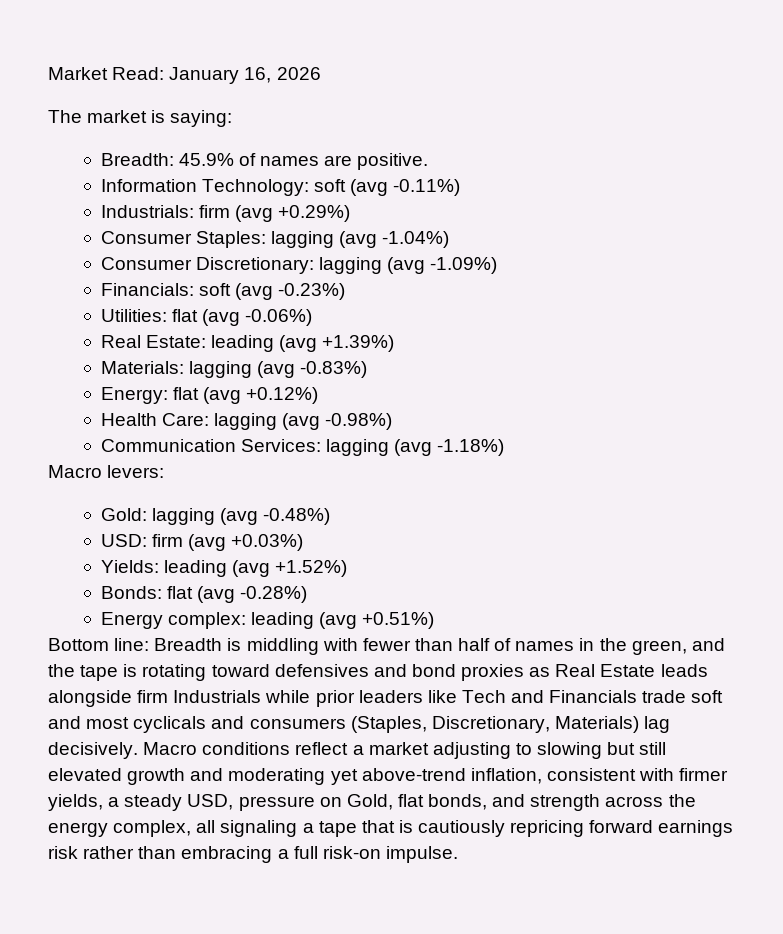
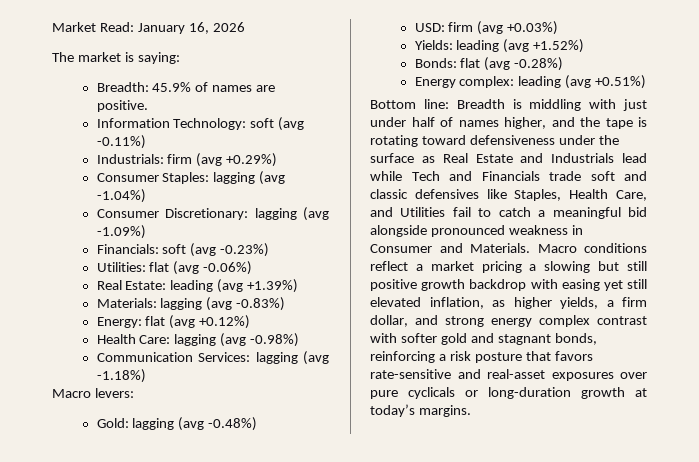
[362,638,453,651] fewer than -> [623,99,647,111] [370,117,406,127] just under
[579,638,687,655] in the green, -> [504,117,546,129] higher,
[274,664,708,681] [48,690,457,707] defensives and bond proxies as Real Estate leads alongside firm Industrials while prior leaders like -> [469,135,619,145] [370,153,647,163] [370,171,402,181] defensiveness under the surface as Real Estate and Industrials lead while
[86,716,671,733] [48,742,138,759] most cyclicals and consumers (Staples, Discretionary, Materials) lag decisively. -> [370,189,647,201] [370,207,647,219] [370,225,583,237] [370,243,530,253] classic defensives like Staples, Health Care, and Utilities fail to catch a meaningful bid alongside pronounced weakness in Consumer and Materials.
[432,742,532,759] adjusting to -> [481,261,537,273] pricing a
[48,768,729,785] [48,794,696,811] [48,820,734,837] [48,846,458,863] elevated growth and moderating yet above-trend inflation, consistent with firmer yields, a steady USD, pressure on Gold, flat bonds, and strength across the energy complex, all signaling a tape that is cautiously repricing forward earnings risk rather than embracing a full risk-on impulse. -> [370,279,647,291] [370,297,647,309] [370,315,647,327] [370,333,597,345] [370,351,593,363] [370,369,647,381] [370,387,647,399] [370,404,471,417] positive growth backdrop with easing yet still elevated inflation, as higher yields, a firm dollar, and strong energy complex contrast with softer gold and stagnant bonds, reinforcing a risk posture that favors rate-sensitive and real-asset exposures over pure cyclicals or long-duration growth at today’s margins.

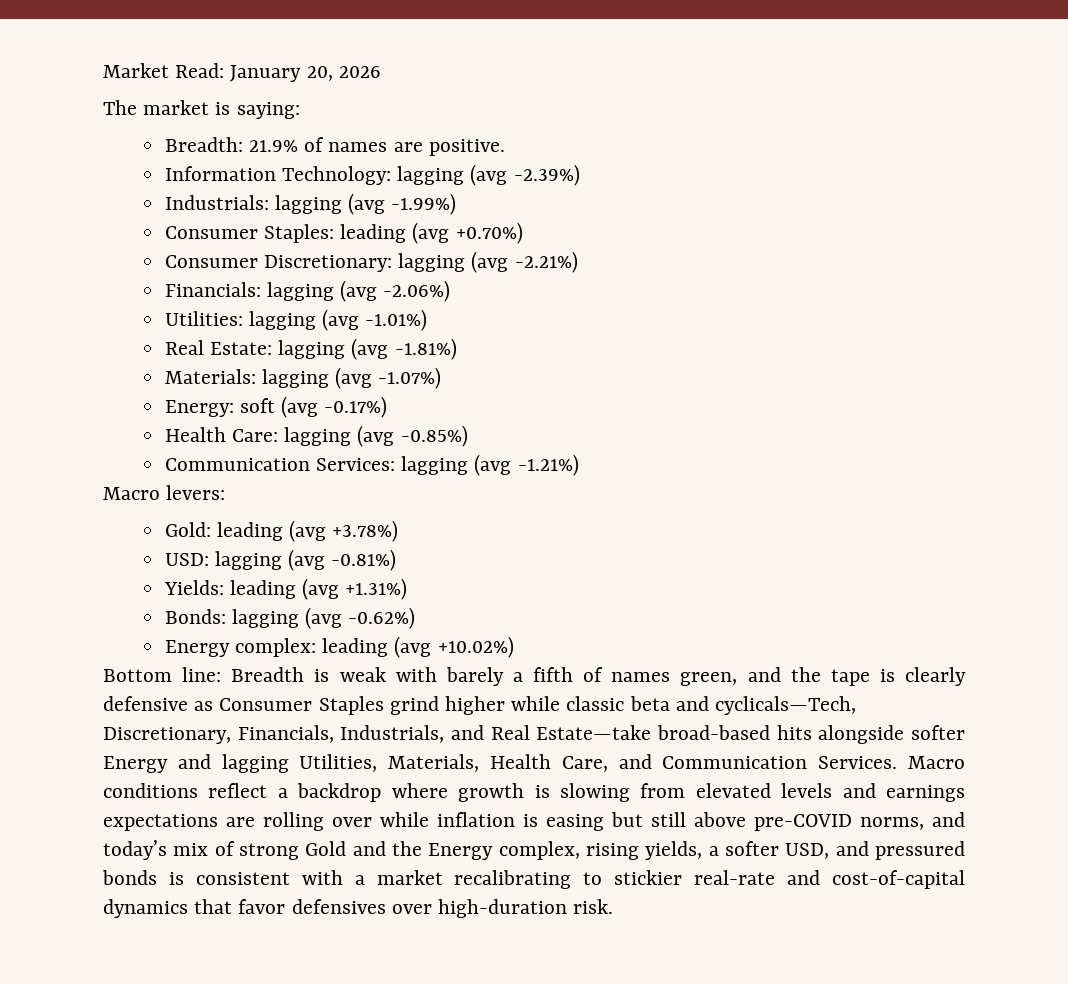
[188,22,209,34] 16, -> [306,66,333,81] 20,
[152,82,192,92] 45.9% -> [248,140,298,152] 21.9%
[250,117,305,131] [96,135,146,149] [96,153,278,167] soft (avg -0.11%) // Industrials: firm (avg +0.29%) -> [397,164,580,186] [164,193,457,215] lagging (avg -2.39%) // Industrials: lagging (avg -1.99%)
[213,171,286,185] [96,189,146,203] lagging (avg -1.04%) -> [340,222,523,244] leading (avg +0.70%)
[96,225,146,239] -1.09%) -> [514,251,578,273] -2.21%)
[162,243,270,257] [96,261,253,275] soft (avg -0.23%) // Utilities: flat (avg -0.06%) -> [266,280,451,302] [164,309,428,331] lagging (avg -2.06%) // Utilities: lagging (avg -1.01%)
[170,279,299,293] leading (avg +1.39%) -> [278,338,457,360] lagging (avg -1.81%)
[236,297,286,311] -0.83%) -> [378,367,442,389] -1.07%)
[145,315,251,329] flat (avg +0.12%) -> [239,396,388,418] soft (avg -0.17%)
[250,333,300,347] -0.98%) -> [400,425,468,447] -0.85%)
[96,369,146,383] -1.18%) -> [517,454,579,476] -1.21%)
[132,417,258,431] [414,21,559,35] lagging (avg -0.48%) // USD: firm (avg +0.03%) -> [216,520,399,542] [164,549,397,571] leading (avg +3.78%) // USD: lagging (avg -0.81%)
[533,39,585,53] +1.52%) -> [345,578,408,600] +1.31%)
[460,57,564,71] flat (avg -0.28%) -> [231,607,416,629] lagging (avg -0.62%)
[595,75,647,89] +0.51%) -> [437,636,514,658] +10.02%)
[529,99,647,111] [370,117,546,129] middling with just under half of names higher, -> [339,667,738,686] weak with barely a fifth of names green,
[370,135,619,147] [370,153,647,163] [370,171,647,181] [370,189,647,201] [370,207,647,219] [370,225,583,237] [370,243,647,253] [370,261,647,273] [370,279,647,291] [370,297,647,309] [370,315,647,327] [370,333,597,345] [370,351,593,363] [370,369,647,381] [370,387,647,399] [370,404,471,417] rotating toward defensiveness under the surface as Real Estate and Industrials lead while Tech and Financials trade soft and classic defensives like Staples, Health Care, and Utilities fail to catch a meaningful bid alongside pronounced weakness in Consumer and Materials. Macro conditions reflect a market pricing a slowing but still positive growth backdrop with easing yet still elevated inflation, as higher yields, a firm dollar, and strong energy complex contrast with softer gold and stagnant bonds, reinforcing a risk posture that favors rate-sensitive and real-asset exposures over pure cyclicals or long-duration growth at today’s margins. -> [905,667,966,686] [103,696,857,715] [103,725,965,744] [103,754,965,773] [103,783,965,802] [103,812,965,831] [103,840,966,860] [102,870,965,889] [103,899,614,918] clearly defensive as Consumer Staples grind higher while classic beta and cyclicals—Tech, Discretionary, Financials, Industrials, and Real Estate—take broad-based hits alongside softer Energy and lagging Utilities, Materials, Health Care, and Communication Services. Macro conditions reflect a backdrop where growth is slowing from elevated levels and earnings expectations are rolling over while inflation is easing but still above pre-COVID norms, and today’s mix of strong Gold and the Energy complex, rising yields, a softer USD, and pressured bonds is consistent with a market recalibrating to stickier real-rate and cost-of-capital dynamics that favor defensives over high-duration risk.

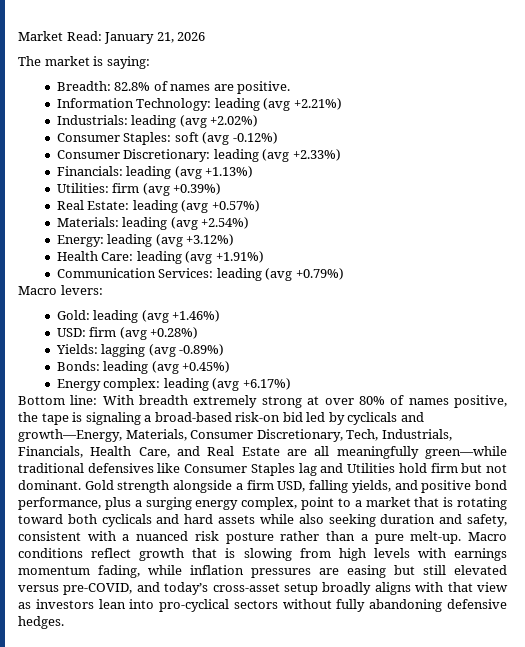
[306,66,333,81] 20, -> [156,32,174,43] 21,
[248,140,298,152] 21.9% -> [114,82,151,91] 82.8%
[397,164,580,186] [164,193,457,215] lagging (avg -2.39%) // Industrials: lagging (avg -1.99%) -> [214,98,342,111] [56,115,259,128] leading (avg +2.21%) // Industrials: leading (avg +2.02%)
[340,222,523,244] leading (avg +0.70%) -> [174,132,278,145] soft (avg -0.12%)
[398,251,578,273] [164,280,451,302] [164,309,428,331] [164,338,457,360] [164,367,442,389] [164,396,388,418] lagging (avg -2.21%) // Financials: lagging (avg -2.06%) // Utilities: lagging (avg -1.01%) // Real Estate: lagging (avg -1.81%) // Materials: lagging (avg -1.07%) // Energy: soft (avg -0.17%) -> [213,149,341,162] [56,166,254,179] [56,183,222,196] [56,200,260,213] [56,217,250,230] [56,234,235,247] leading (avg +2.33%) // Financials: leading (avg +1.13%) // Utilities: firm (avg +0.39%) // Real Estate: leading (avg +0.57%) // Materials: leading (avg +2.54%) // Energy: leading (avg +3.12%)
[284,425,468,447] lagging (avg -0.85%) -> [136,251,264,264] leading (avg +1.91%)
[401,454,579,476] lagging (avg -1.21%) -> [216,268,344,281] leading (avg +0.79%)
[332,520,399,542] +3.78%) -> [172,310,221,322] +1.46%)
[214,549,397,571] [163,578,408,600] [164,607,416,629] lagging (avg -0.81%) // Yields: leading (avg +1.31%) // Bonds: lagging (avg -0.62%) -> [89,327,199,340] [55,344,225,357] [56,361,231,374] firm (avg +0.28%) // Yields: lagging (avg -0.89%) // Bonds: leading (avg +0.45%)
[437,636,514,658] +10.02%) -> [242,378,291,390] +6.17%)
[231,667,966,686] [103,696,857,715] [103,725,965,744] [103,754,965,773] [103,783,965,802] [103,812,965,831] [103,840,966,860] [102,870,965,889] [103,899,614,918] Breadth is weak with barely a fifth of names green, and the tape is clearly defensive as Consumer Staples grind higher while classic beta and cyclicals—Tech, Discretionary, Financials, Industrials, and Real Estate—take broad-based hits alongside softer Energy and lagging Utilities, Materials, Health Care, and Communication Services. Macro conditions reflect a backdrop where growth is slowing from elevated levels and earnings expectations are rolling over while inflation is easing but still above pre-COVID norms, and today’s mix of strong Gold and the Energy complex, rising yields, a softer USD, and pressured bonds is consistent with a market recalibrating to stickier real-rate and cost-of-capital dynamics that favor defensives over high-duration risk. -> [102,395,508,408] [18,412,424,425] [18,429,452,442] [18,446,507,459] [18,463,508,476] [18,480,508,493] [18,497,507,510] [18,514,507,527] [18,531,508,544] [18,548,508,561] [18,565,507,578] [18,582,508,595] [18,599,507,612] [18,616,64,629] With breadth extremely strong at over 80% of names positive, the tape is signaling a broad-based risk-on bid led by cyclicals and growth—Energy, Materials, Consumer Discretionary, Tech, Industrials, Financials, Health Care, and Real Estate are all meaningfully green—while traditional defensives like Consumer Staples lag and Utilities hold firm but not dominant. Gold strength alongside a firm USD, falling yields, and positive bond performance, plus a surging energy complex, point to a market that is rotating toward both cyclicals and hard assets while also seeking duration and safety, consistent with a nuanced risk posture rather than a pure melt-up. Macro conditions reflect growth that is slowing from high levels with earnings momentum fading, while inflation pressures are easing but still elevated versus pre-COVID, and today’s cross-asset setup broadly aligns with that view as investors lean into pro-cyclical sectors without fully abandoning defensive hedges.

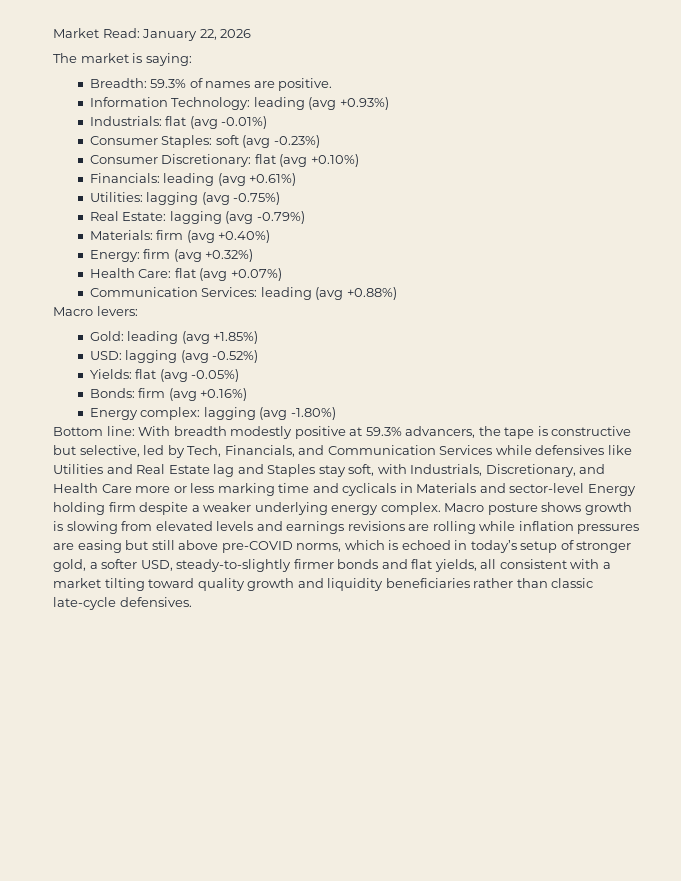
[156,32,174,43] 21, -> [199,29,217,40] 22,
[114,82,151,91] 82.8% -> [150,79,187,88] 59.3%
[293,98,342,110] +2.21%) -> [339,97,389,110] +0.93%)
[131,115,259,128] leading (avg +2.02%) -> [165,116,268,129] flat (avg -0.01%)
[232,132,278,144] -0.12%) -> [273,135,320,148] -0.23%)
[213,149,341,162] leading (avg +2.33%) -> [254,154,359,167] flat (avg +0.10%)
[205,166,254,178] +1.13%) -> [249,173,297,186] +0.61%)
[112,183,222,196] firm (avg +0.39%) -> [146,192,281,205] lagging (avg -0.75%)
[132,200,260,213] [56,217,250,230] [56,234,235,247] leading (avg +0.57%) // Materials: leading (avg +2.54%) // Energy: leading (avg +3.12%) -> [169,211,305,224] [89,230,271,243] [89,249,254,262] lagging (avg -0.79%) // Materials: firm (avg +0.40%) // Energy: firm (avg +0.32%)
[136,251,264,264] leading (avg +1.91%) -> [174,268,282,281] flat (avg +0.07%)
[295,268,344,280] +0.79%) -> [346,287,397,300] +0.88%)
[172,310,221,322] +1.46%) -> [213,331,259,344] +1.85%)
[89,327,199,340] [55,344,225,357] [56,361,231,374] firm (avg +0.28%) // Yields: lagging (avg -0.89%) // Bonds: leading (avg +0.45%) -> [125,350,259,363] [89,369,240,382] [89,388,248,401] lagging (avg -0.52%) // Yields: flat (avg -0.05%) // Bonds: firm (avg +0.16%)
[163,378,291,391] leading (avg +6.17%) -> [203,407,336,420] lagging (avg -1.80%)
[193,395,508,408] [18,412,424,425] [18,429,452,442] [18,446,507,459] [18,463,508,476] [18,480,508,493] [18,497,507,510] [18,514,507,527] [18,531,508,544] [18,548,508,561] [18,565,140,578] extremely strong at over 80% of names positive, the tape is signaling a broad-based risk-on bid led by cyclicals and growth—Energy, Materials, Consumer Discretionary, Tech, Industrials, Financials, Health Care, and Real Estate are all meaningfully green—while traditional defensives like Consumer Staples lag and Utilities hold firm but not dominant. Gold strength alongside a firm USD, falling yields, and positive bond performance, plus a surging energy complex, point to a market that is rotating toward both cyclicals and hard assets while also seeking duration and safety, consistent with a nuanced risk posture rather than a pure melt-up. Macro conditions reflect growth that is slowing from high levels with earnings momentum fading, -> [230,426,632,439] [53,445,632,458] [53,464,606,477] [53,483,636,496] [53,502,632,515] [53,521,476,534] modestly positive at 59.3% advancers, the tape is constructive but selective, led by Tech, Financials, and Communication Services while defensives like Utilities and Real Estate lag and Staples stay soft, with Industrials, Discretionary, and Health Care more or less marking time and cyclicals in Materials and sector-level Energy holding firm despite a weaker underlying energy complex. Macro posture shows growth is slowing from elevated levels and earnings revisions are rolling
[454,565,507,575] [18,582,508,595] [18,599,507,612] [18,616,64,629] elevated versus pre-COVID, and today’s cross-asset setup broadly aligns with that view as investors lean into pro-cyclical sectors without fully abandoning defensive hedges. -> [178,540,632,553] [53,559,611,572] [53,578,594,591] [53,597,192,610] above pre-COVID norms, which is echoed in today’s setup of stronger gold, a softer USD, steady-to-slightly firmer bonds and flat yields, all consistent with a market tilting toward quality growth and liquidity beneficiaries rather than classic late-cycle defensives.

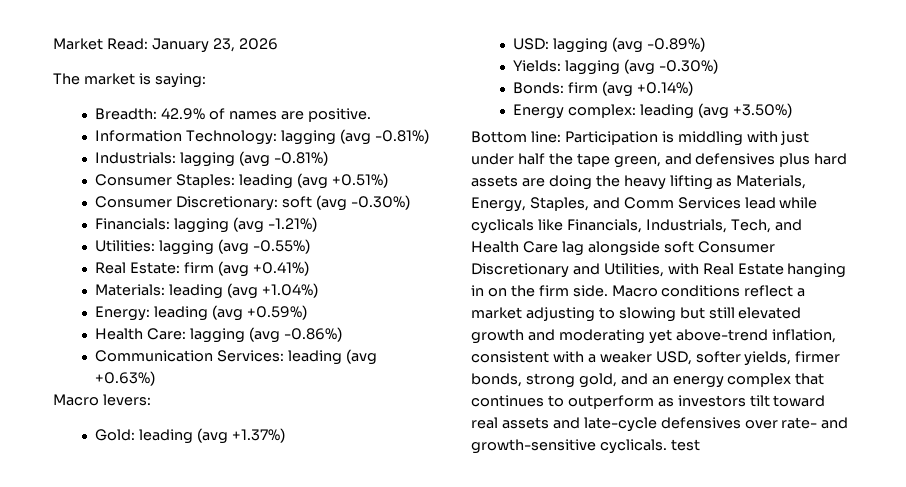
[199,29,217,40] 22, -> [212,38,235,52] 23,
[150,79,187,88] 59.3% -> [161,108,206,120] 42.9%
[253,97,389,110] [89,116,268,129] leading (avg +0.93%) // Industrials: flat (avg -0.01%) -> [280,129,429,145] [95,151,328,167] lagging (avg -0.81%) // Industrials: lagging (avg -0.81%)
[215,135,320,148] soft (avg -0.23%) -> [238,173,388,189] leading (avg +0.51%)
[254,154,359,167] [89,173,297,186] flat (avg +0.10%) // Financials: leading (avg +0.61%) -> [281,195,410,211] [95,217,317,233] soft (avg -0.30%) // Financials: lagging (avg -1.21%)
[233,192,281,205] -0.75%) -> [252,239,310,254] -0.55%)
[169,211,305,224] [89,230,271,243] [89,249,254,262] lagging (avg -0.79%) // Materials: firm (avg +0.40%) // Energy: firm (avg +0.32%) -> [183,261,309,277] [95,283,318,299] [95,305,307,321] firm (avg +0.41%) // Materials: leading (avg +1.04%) // Energy: leading (avg +0.59%)
[174,268,282,281] flat (avg +0.07%) -> [189,327,342,343] lagging (avg -0.86%)
[346,287,397,300] +0.88%) -> [95,371,156,386] +0.63%)
[213,331,259,344] +1.85%) -> [231,428,285,443] +1.37%)
[212,350,259,363] -0.52%) -> [646,37,705,52] -0.89%)
[135,369,240,382] flat (avg -0.05%) -> [565,59,718,75] lagging (avg -0.30%)
[200,388,248,401] +0.16%) -> [636,81,693,96] +0.14%)
[203,407,336,420] lagging (avg -1.80%) -> [639,103,792,119] leading (avg +3.50%)
[138,426,632,439] [53,445,632,458] [53,464,606,477] [53,483,636,496] [53,502,632,515] [53,521,640,534] [53,540,632,553] [53,559,611,572] [53,578,594,591] [53,597,192,610] With breadth modestly positive at 59.3% advancers, the tape is constructive but selective, led by Tech, Financials, and Communication Services while defensives like Utilities and Real Estate lag and Staples stay soft, with Industrials, Discretionary, and Health Care more or less marking time and cyclicals in Materials and sector-level Energy holding firm despite a weaker underlying energy complex. Macro posture shows growth is slowing from elevated levels and earnings revisions are rolling while inflation pressures are easing but still above pre-COVID norms, which is echoed in today’s setup of stronger gold, a softer USD, steady-to-slightly firmer bonds and flat yields, all consistent with a market tilting toward quality growth and liquidity beneficiaries rather than classic late-cycle defensives. -> [564,131,810,146] [471,153,848,168] [471,175,807,190] [471,197,818,212] [471,219,802,234] [471,241,775,256] [471,263,847,278] [471,285,806,297] [471,307,802,322] [471,329,836,344] [471,351,841,366] [471,373,825,388] [471,395,826,409] [471,417,849,432] [471,439,700,454] Participation is middling with just under half the tape green, and defensives plus hard assets are doing the heavy lifting as Materials, Energy, Staples, and Comm Services lead while cyclicals like Financials, Industrials, Tech, and Health Care lag alongside soft Consumer Discretionary and Utilities, with Real Estate hanging in on the firm side. Macro conditions reflect a market adjusting to slowing but still elevated growth and moderating yet above-trend inflation, consistent with a weaker USD, softer yields, firmer bonds, strong gold, and an energy complex that continues to outperform as investors tilt toward real assets and late-cycle defensives over rate- and growth-sensitive cyclicals. test

